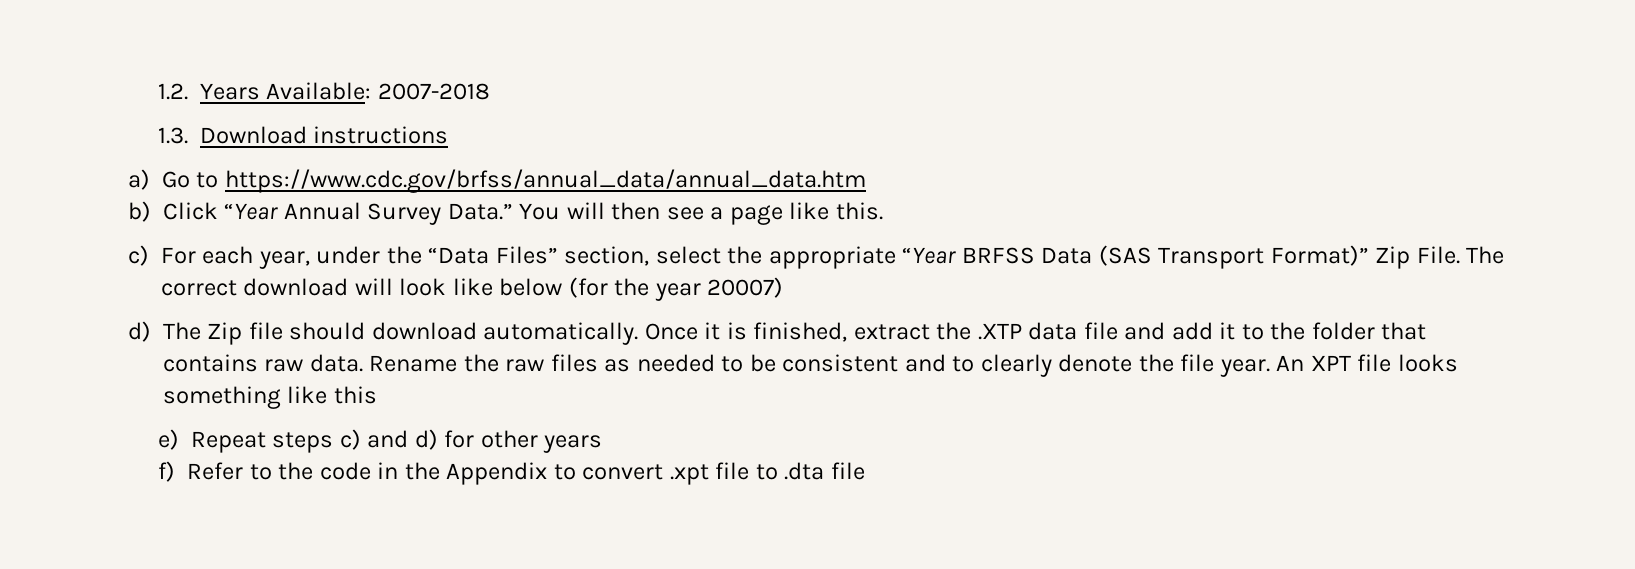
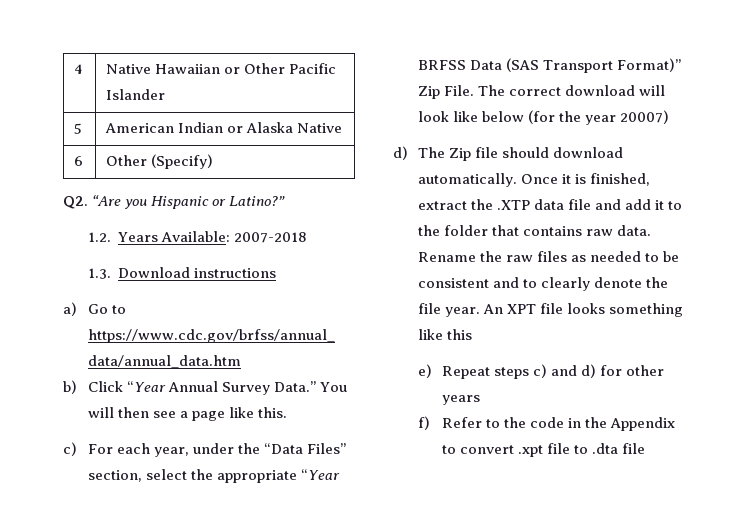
(157, 91) none -> [74,64,84,74] [106,63,337,74] [106,89,166,100] [74,123,83,134] [105,122,343,133] [74,156,84,166] [106,154,214,169] [63,195,286,209] 4 | Native Hawaiian or Other Pacific Islander // 5 | American Indian or Alaska Native // 6 | Other (Specify) // Q2. “Are you Hispanic or Latino?” //

